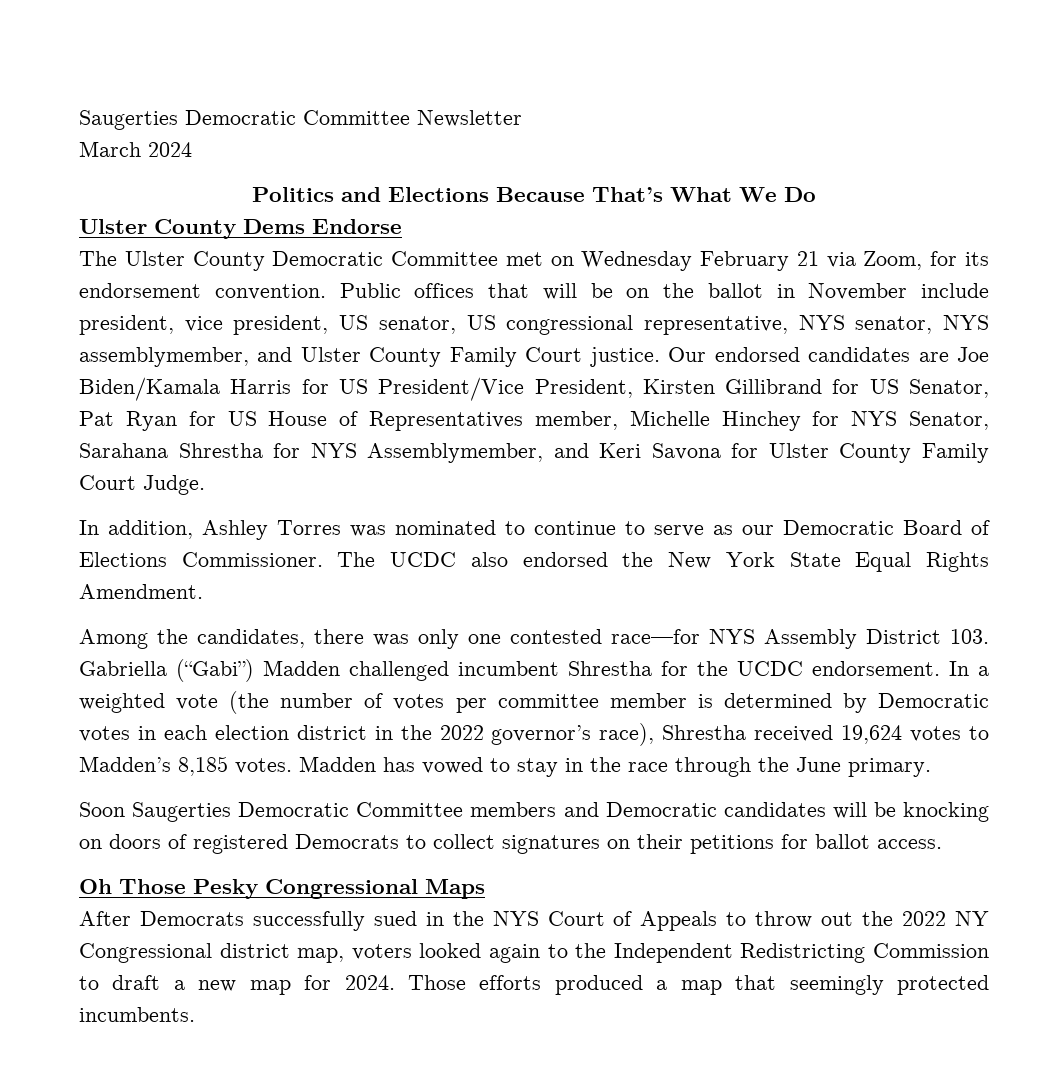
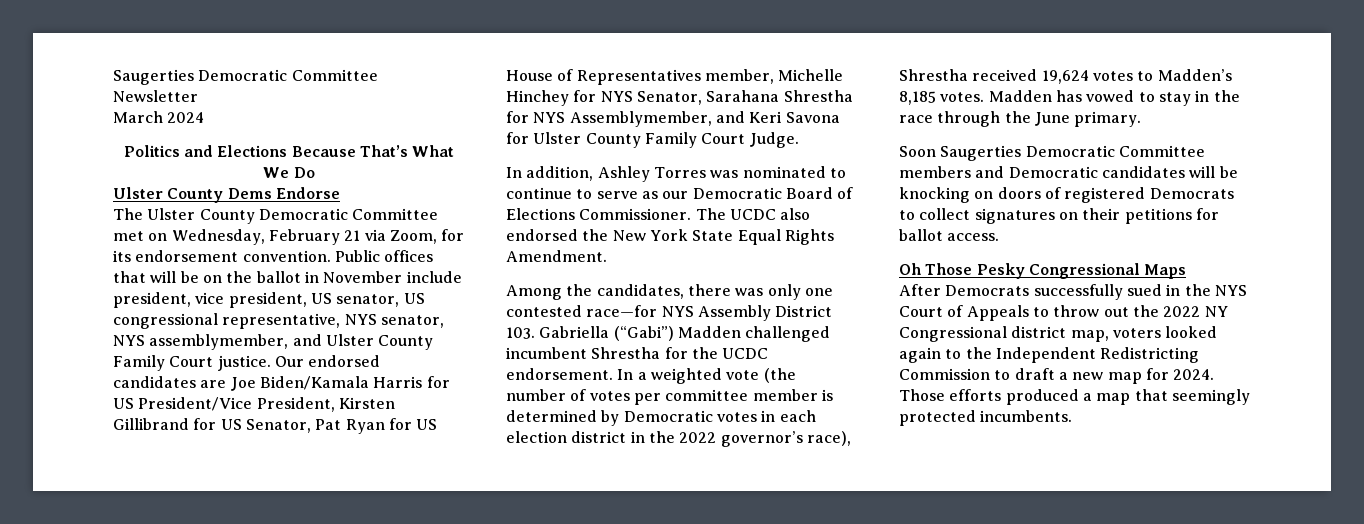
[581,251,693,271] Wednesday -> [171,229,265,245] Wednesday,

